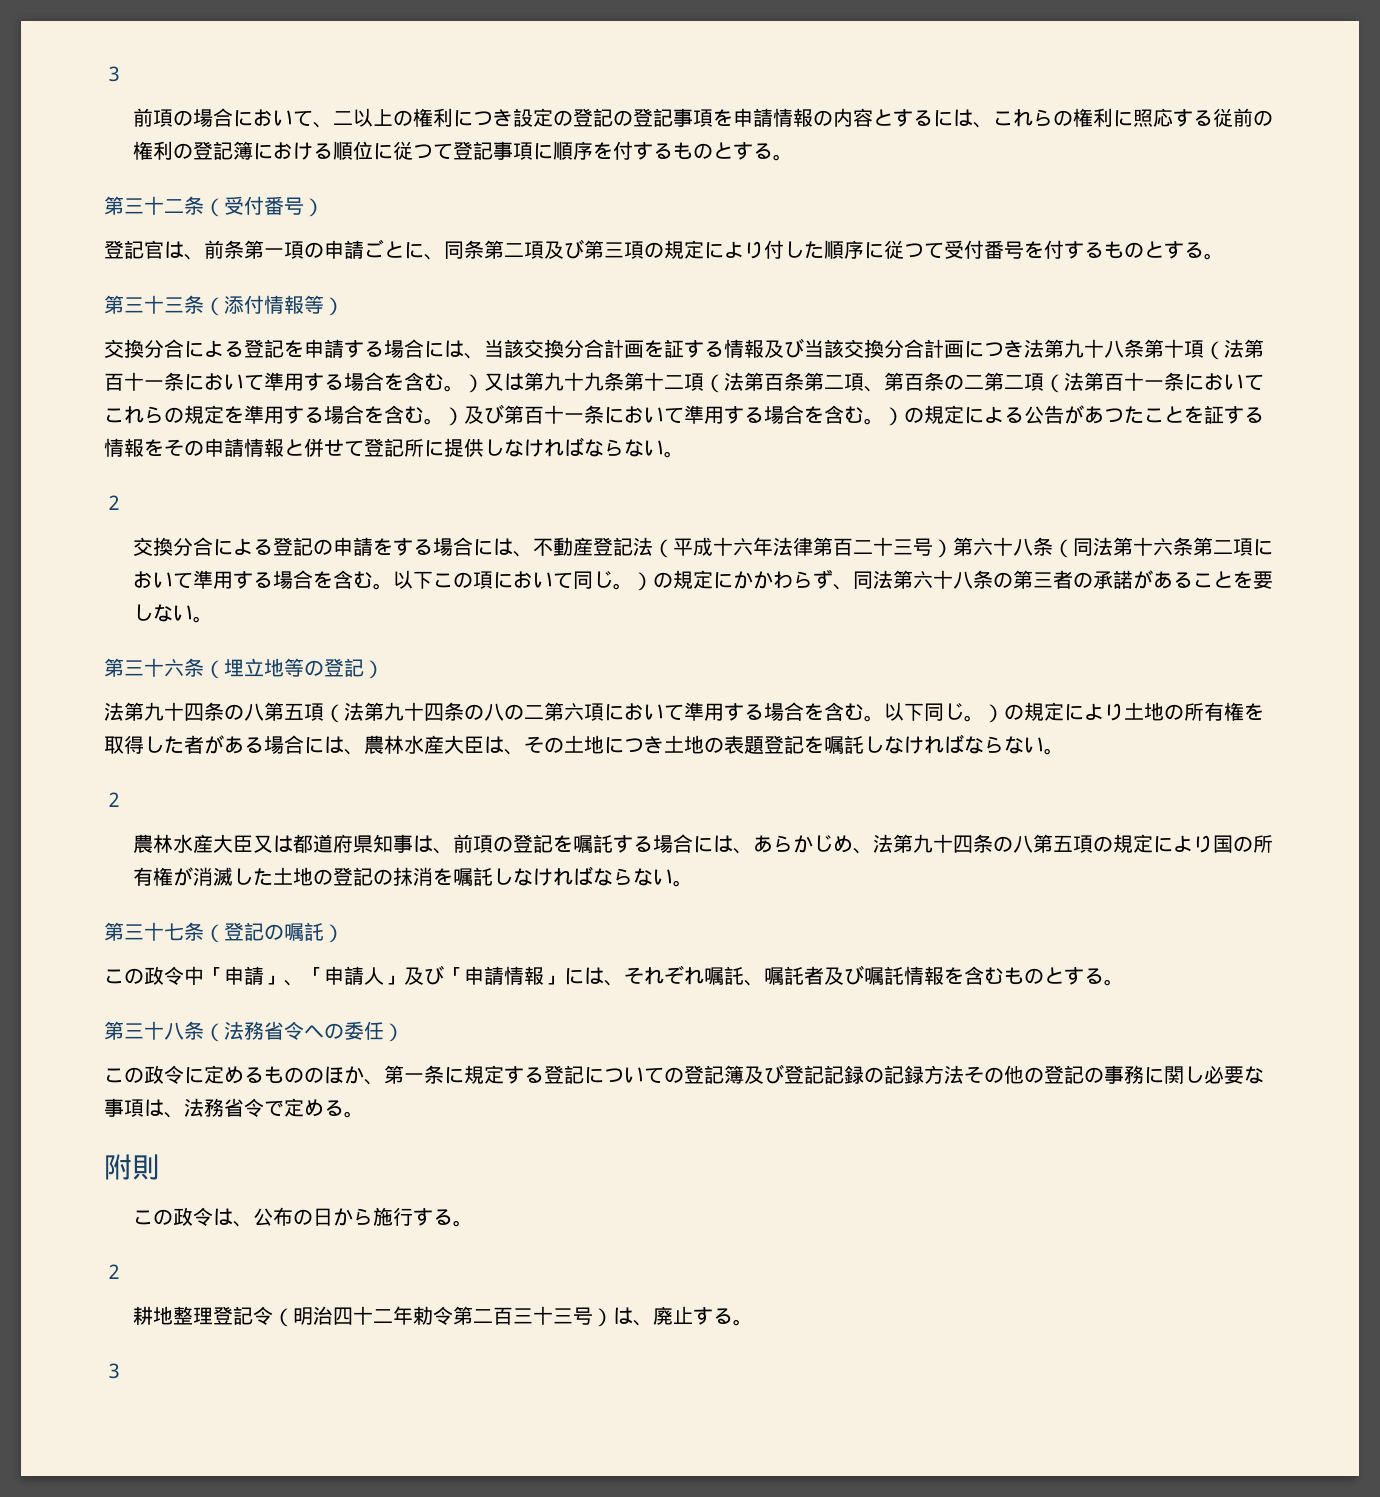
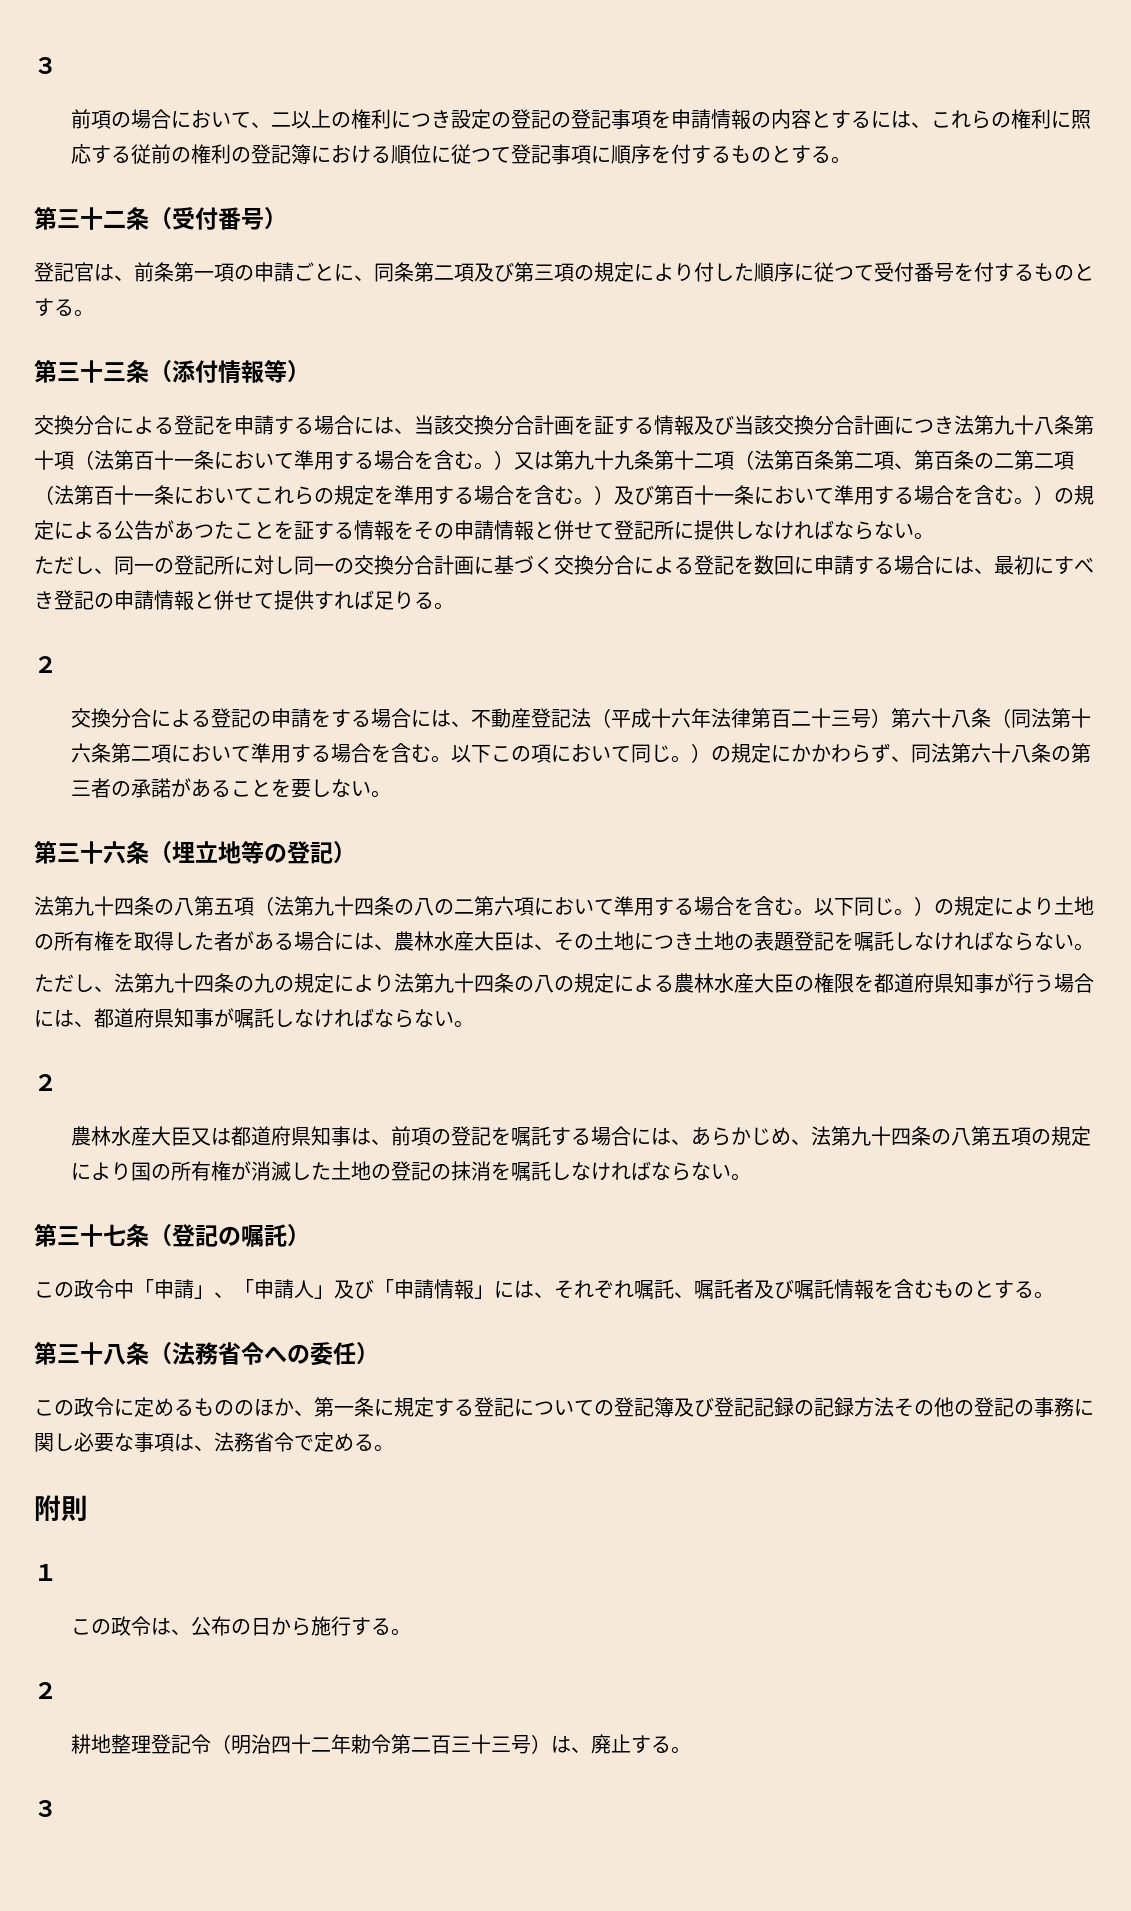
(684, 454) none -> [34,555,1094,575] [34,590,454,611] // ただし、同一の登記所に対し同一の交換分合計画に基づく交換分合による登記を数回に申請する場合には、最初にすべき登記の申請情報と併せて提供すれば足りる。
(1064, 751) none -> [34,973,1094,993] [34,1008,474,1028] // ただし、法第九十四条の九の規定により法第九十四条の八の規定による農林水産大臣の権限を都道府県知事が行う場合には、都道府県知事が嘱託しなければならない。
(160, 1167) none -> [34,1564,57,1581] // １

